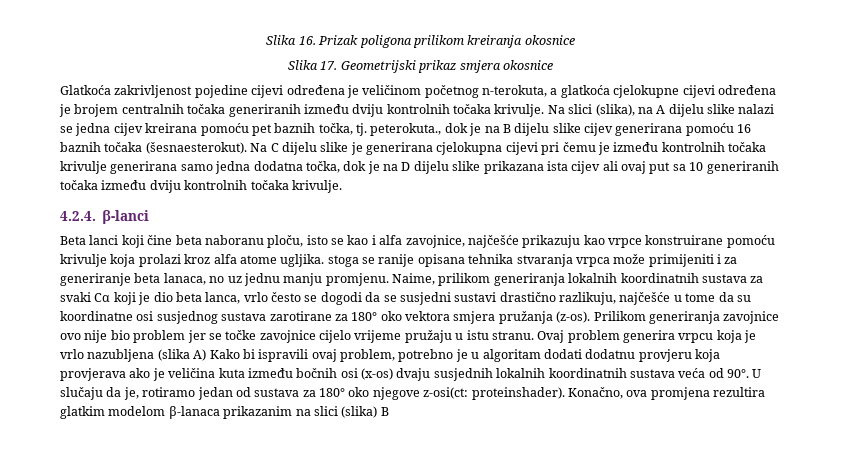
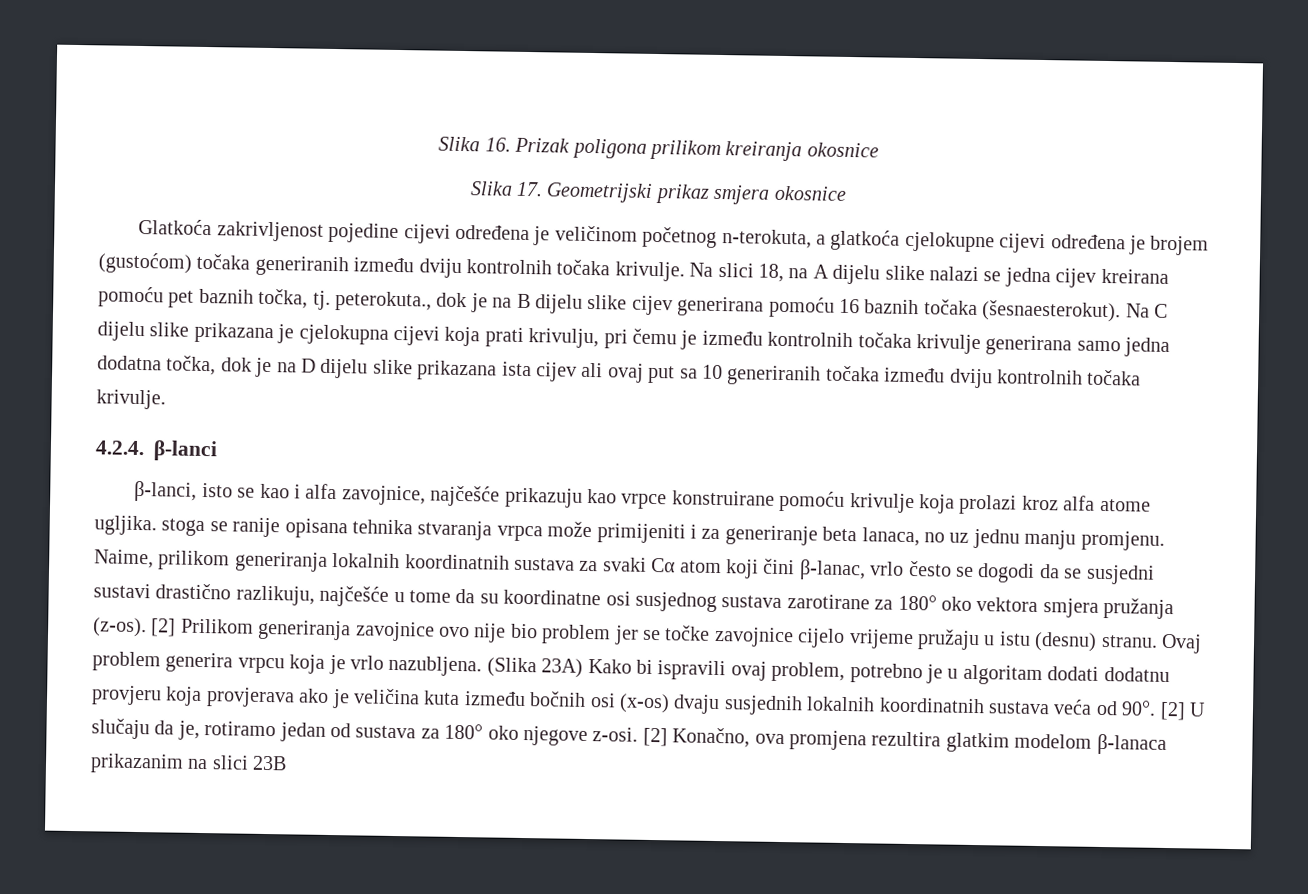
[121,104,184,114] centralnih -> [98,252,192,274] (gustoćom)
[595,104,635,116] (slika), -> [757,263,784,282] 18,
[350,142,538,155] je generirana cjelokupna cijevi -> [193,322,600,349] prikazana je cjelokupna cijevi koja prati krivulju,
[60,235,304,248] Beta lanci koji čine beta naboranu ploču, -> [134,480,198,502] β-lanci,
[113,292,241,305] koji je dio beta lanca, -> [679,558,866,581] atom koji čini β-lanac,
(591, 317) none -> [151,618,177,637] [2]
(489, 335) none -> [1034,631,1098,652] (desnu)
[87,349,207,362] nazubljena (slika A) -> [388,655,584,678] nazubljena. (Slika 23A)
(749, 373) none -> [1159,701,1186,721] [2]
[423,387,565,400] z-osi(ct: proteinshader). -> [592,727,668,747] z-osi. [2]
[341,406,389,418] (slika) B -> [252,755,288,771] 23B

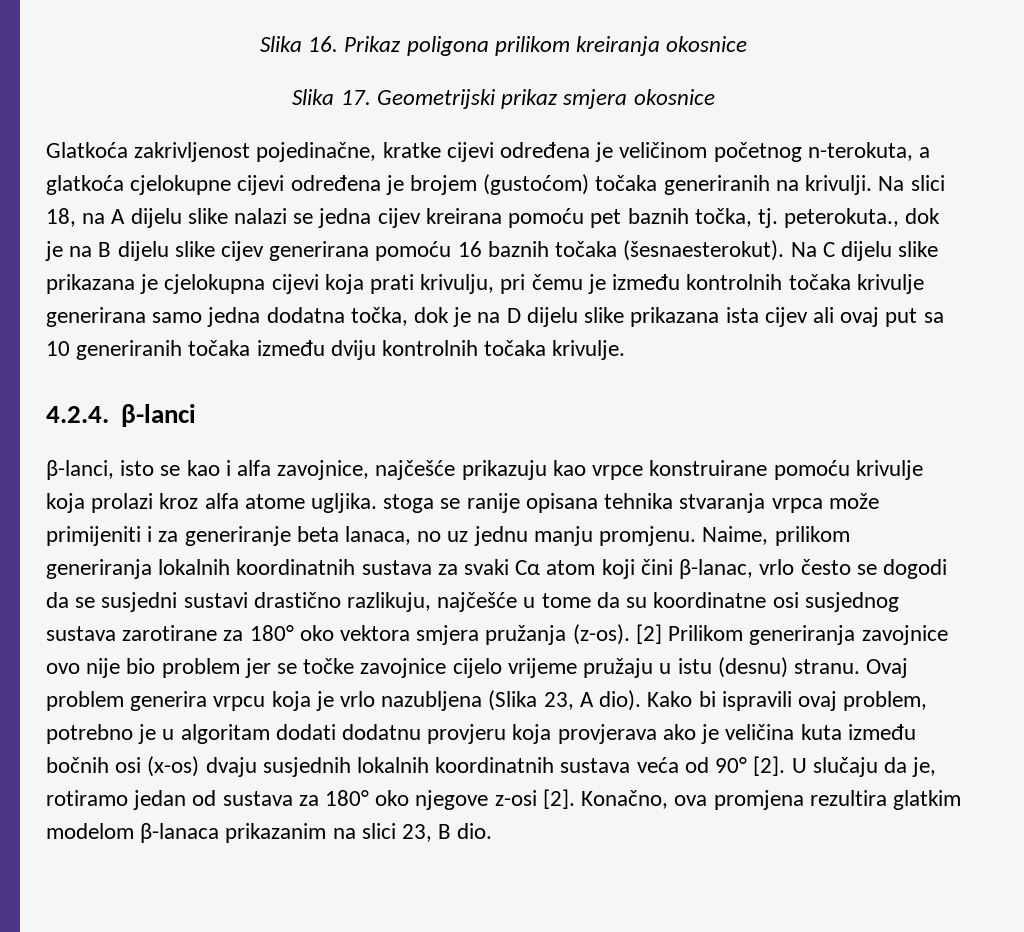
[514,137,571,153] Prizak -> [344,36,402,52] Prikaz
[328,222,400,244] pojedine -> [256,142,441,162] pojedinačne, kratke
[353,257,685,282] između dviju kontrolnih točaka krivulje. -> [775,175,873,195] na krivulji.
[388,655,584,678] nazubljena. (Slika 23A) -> [381,690,642,711] nazubljena (Slika 23, A dio).
[1121,700,1186,721] 90°. [2] -> [715,756,786,776] 90° [2].
[592,727,668,747] z-osi. [2] -> [494,789,575,809] z-osi [2].
[252,755,288,771] 23B -> [402,823,493,842] 23, B dio.

